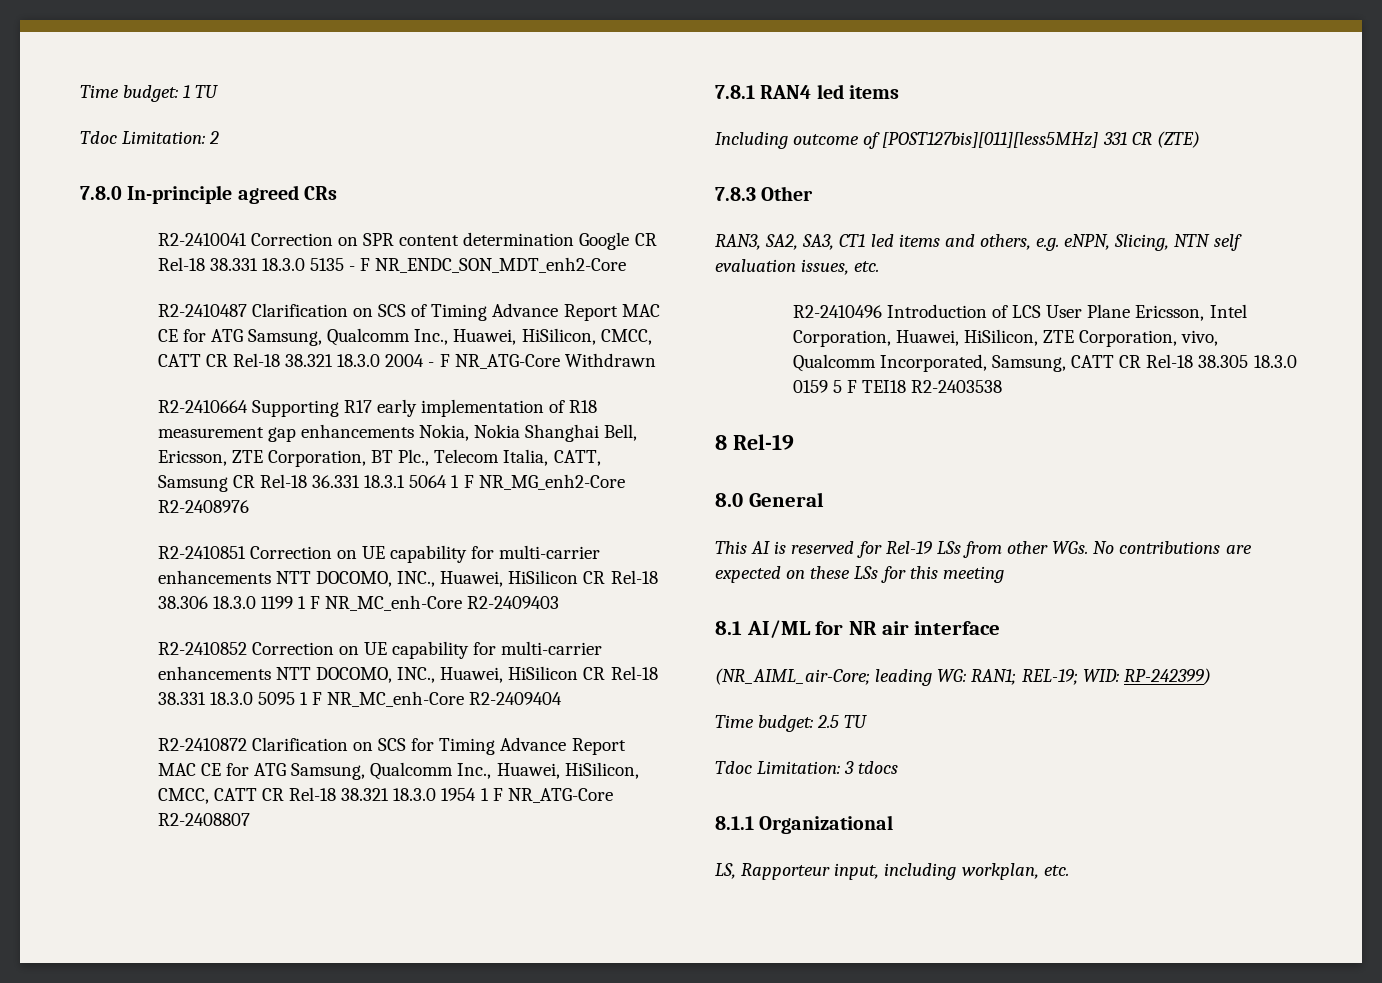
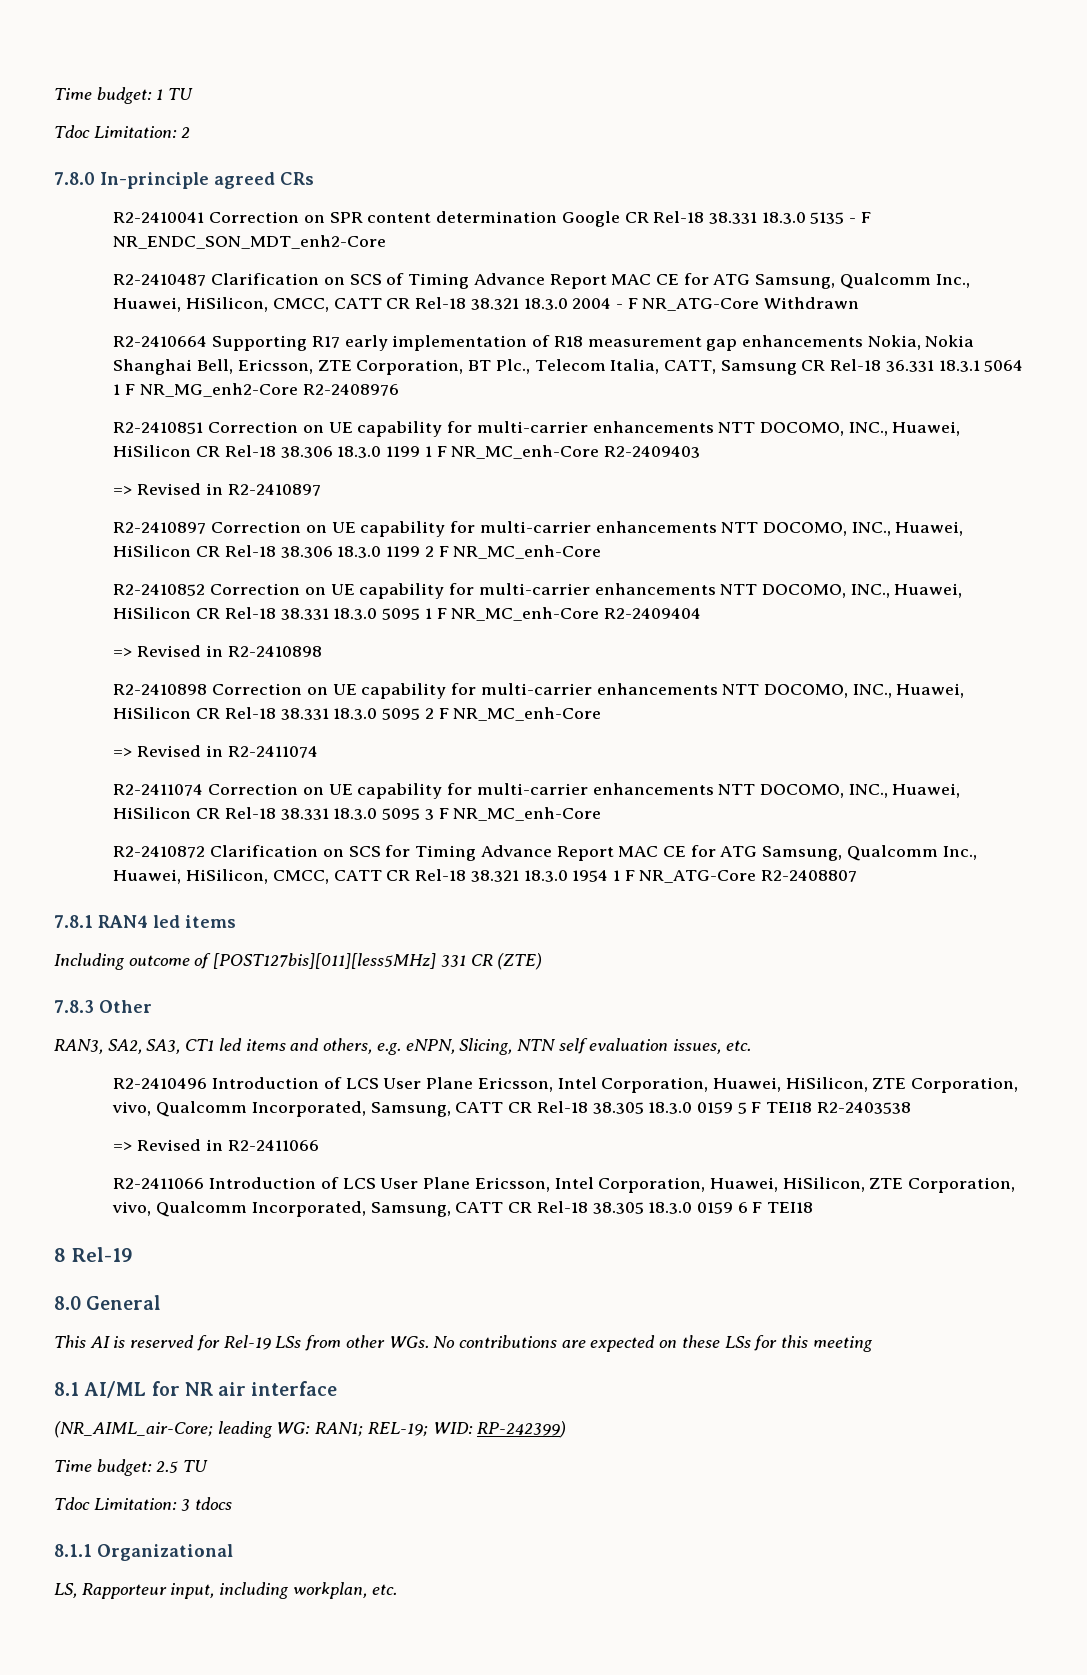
(560, 602) none -> [113,483,321,496] [113,521,964,537] [113,545,602,559] // => Revised in R2-2410897 // R2-2410897 Correction on UE capability for multi-carrier enhancements NTT DOCOMO, INC., Huawei, HiSilicon CR Rel-18 38.306 18.3.0 1199 2 F NR_MC_enh-Core
(563, 698) none -> [113,645,322,657] [113,683,965,699] [113,707,602,721] [113,745,318,758] [113,783,961,799] [113,807,602,821] // => Revised in R2-2410898 // R2-2410898 Correction on UE capability for multi-carrier enhancements NTT DOCOMO, INC., Huawei, HiSilicon CR Rel-18 38.331 18.3.0 5095 2 F NR_MC_enh-Core // => Revised in R2-2411074 // R2-2411074 Correction on UE capability for multi-carrier enhancements NTT DOCOMO, INC., Huawei, HiSilicon CR Rel-18 38.331 18.3.0 5095 3 F NR_MC_enh-Core
(1003, 386) none -> [113,1139,319,1151] [113,1177,1016,1193] [112,1201,814,1217] // => Revised in R2-2411066 // R2-2411066 Introduction of LCS User Plane Ericsson, Intel Corporation, Huawei, HiSilicon, ZTE Corporation, vivo, Qualcomm Incorporated, Samsung, CATT CR Rel-18 38.305 18.3.0 0159 6 F TEI18

